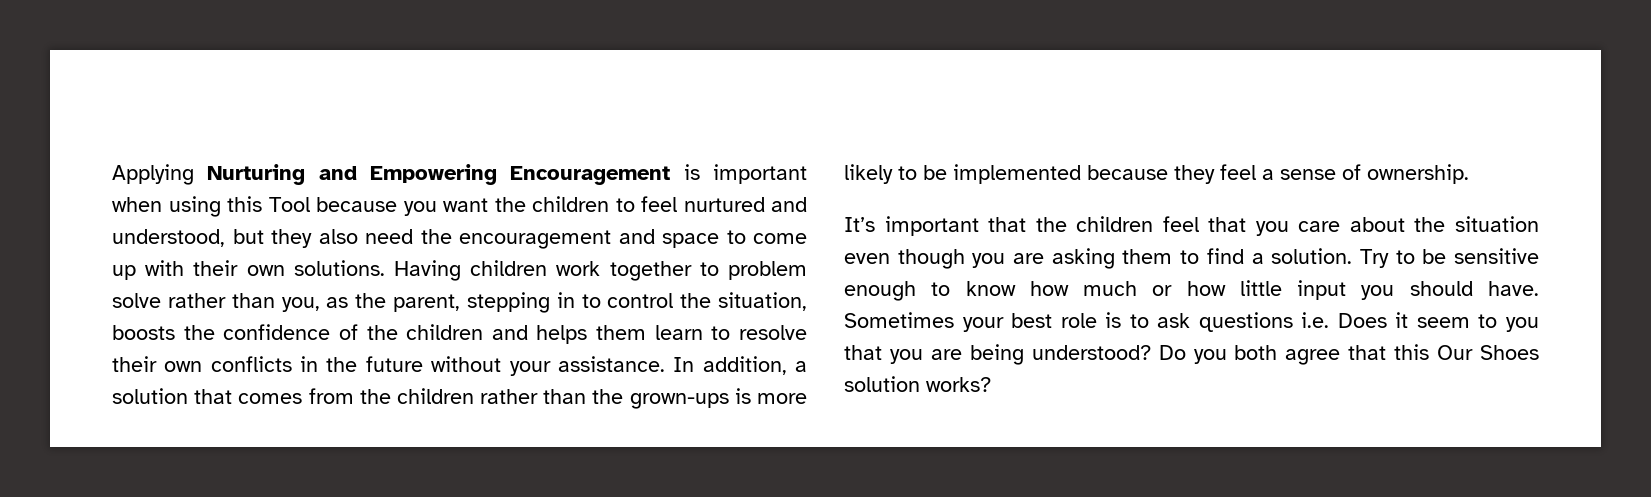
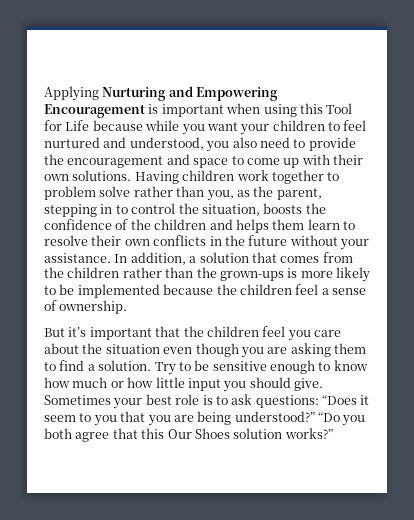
[316,197,397,212] because -> [44,120,180,131] for Life because while
[494,197,526,212] the -> [240,124,270,135] your
[232,229,413,248] but they also need -> [206,137,356,152] you also need to provide
[1174,165,1215,184] they -> [216,284,292,295] the children
[844,217,875,232] It’s -> [44,327,87,337] But it’s
[1208,217,1247,232] that -> (286, 331) none
[1488,281,1539,296] have. -> [294,378,323,391] give.
[1198,312,1387,332] questions i.e. Does -> [255,395,357,408] questions: “Does
[1031,345,1186,360] understood? Do -> [234,411,340,422] understood?” “Do
[926,377,991,392] works? -> [284,428,333,439] works?”

